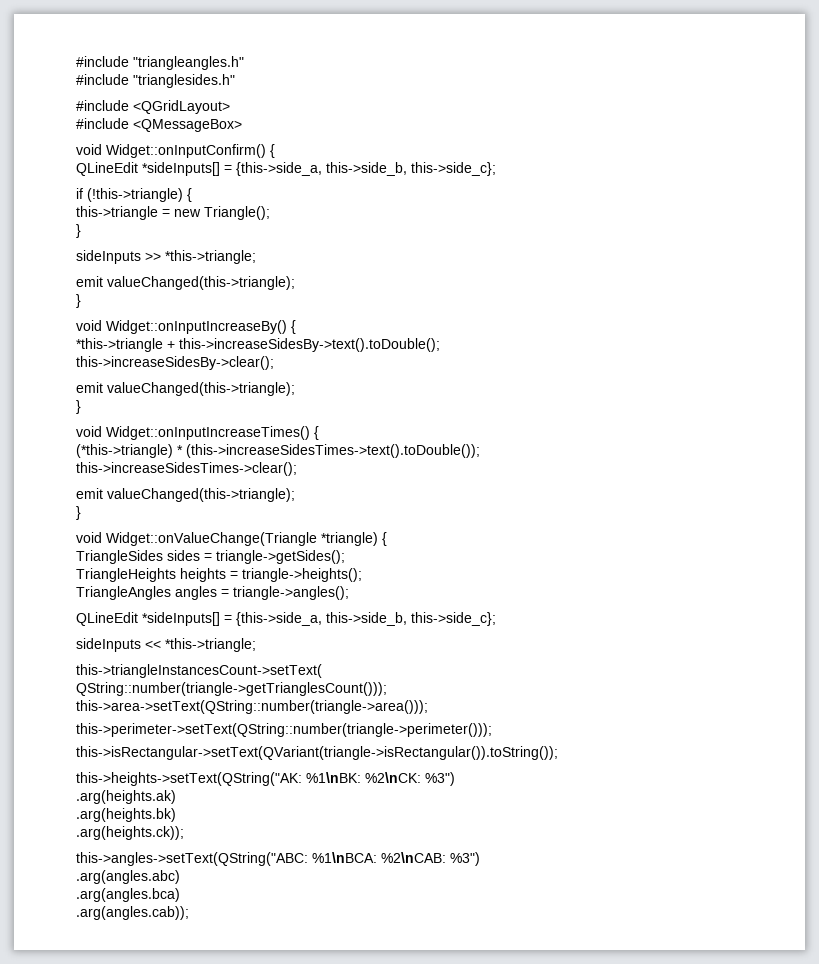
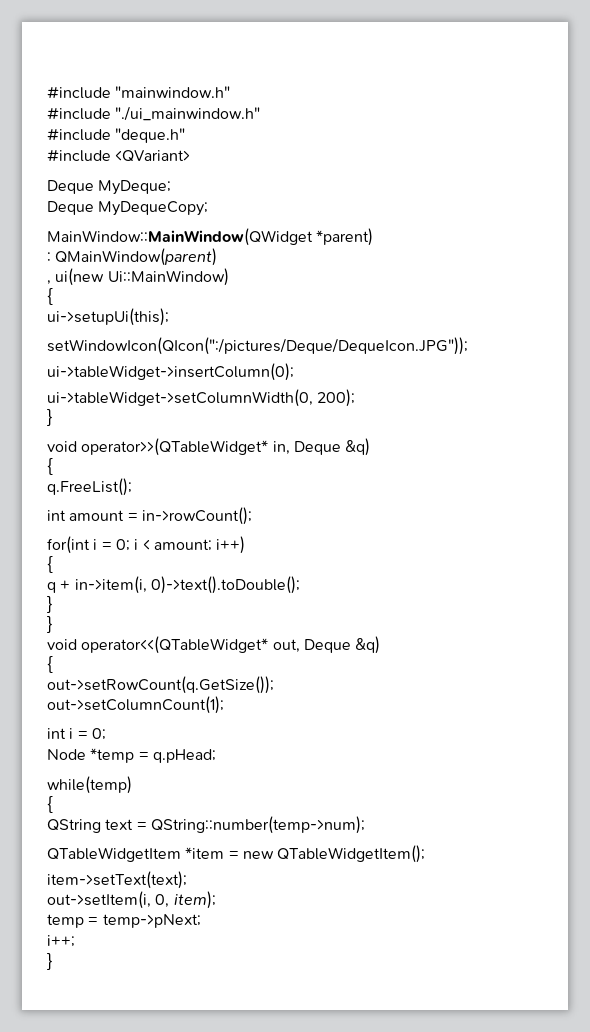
[76,56,244,70] [76,74,235,88] [76,100,230,114] [76,118,242,132] [76,144,275,158] [76,162,496,176] [76,188,192,202] [76,206,270,220] [76,224,81,238] [76,250,256,264] [76,276,295,290] [76,294,81,308] [76,320,296,334] [76,338,440,352] [76,356,274,370] [76,382,295,396] [76,400,81,414] [76,426,319,440] [76,444,480,458] [76,462,297,476] [76,488,295,502] [76,506,81,520] [76,532,387,546] [76,550,345,564] [76,568,362,582] [76,586,349,600] [76,612,496,626] [76,638,256,652] [76,664,322,678] [76,682,387,696] [76,700,428,714] [76,723,492,737] [76,746,558,760] [76,772,455,786] [76,790,176,804] [76,808,176,822] [76,826,184,840] [76,852,480,866] [76,870,180,884] [76,888,180,902] [76,906,189,920] #include "triangleangles.h" // #include "trianglesides.h" // #include <QGridLayout> // #include <QMessageBox> // void Widget::onInputConfirm() { // QLineEdit *sideInputs[] = {this->side_a, this->side_b, this->side_c}; // if (!this->triangle) { // this->triangle = new Triangle(); // } // sideInputs >> *this->triangle; // emit valueChanged(this->triangle); // } // void Widget::onInputIncreaseBy() { // *this->triangle + this->increaseSidesBy->text().toDouble(); // this->increaseSidesBy->clear(); // emit valueChanged(this->triangle); // } // void Widget::onInputIncreaseTimes() { // (*this->triangle) * (this->increaseSidesTimes->text().toDouble()); // this->increaseSidesTimes->clear(); // emit valueChanged(this->triangle); // } // void Widget::onValueChange(Triangle *triangle) { // TriangleSides sides = triangle->getSides(); // TriangleHeights heights = triangle->heights(); // TriangleAngles angles = triangle->angles(); // QLineEdit *sideInputs[] = {this->side_a, this->side_b, this->side_c}; // sideInputs << *this->triangle; // this->triangleInstancesCount->setText( // QString::number(triangle->getTrianglesCount())); // this->area->setText(QString::number(triangle->area())); // this->perimeter->setText(QString::number(triangle->perimeter())); // this->isRectangular->setText(QVariant(triangle->isRectangular()).toString()); // this->heights->setText(QString("AK: %1\nBK: %2\nCK: %3") // .arg(heights.ak) // .arg(heights.bk) // .arg(heights.ck)); // this->angles->setText(QString("ABC: %1\nBCA: %2\nCAB: %3") // .arg(angles.abc) // .arg(angles.bca) // .arg(angles.cab)); -> [47,86,231,99] [47,106,261,121] [47,128,186,143] [47,149,191,162] [47,180,172,195] [47,201,209,216] [47,228,374,246] [47,248,218,266] [47,268,229,286] [47,288,53,305] [47,308,169,326] [47,337,468,355] [47,363,294,381] [47,389,356,407] [47,409,53,426] [47,438,371,456] [47,458,53,475] [47,478,132,496] [47,507,252,525] [47,536,246,554] [47,556,53,573] [47,576,300,594] [47,596,53,613] [47,616,53,633] [47,636,381,654] [47,656,53,673] [47,676,274,694] [47,696,224,714] [47,728,106,740] [47,748,216,763] [47,776,132,794] [47,796,53,813] [47,816,365,834] [47,845,426,863] [47,871,187,889] [47,891,216,909] [47,914,201,928] [47,935,75,947] [47,953,53,970] #include "mainwindow.h" // #include "./ui_mainwindow.h" // #include "deque.h" // #include <QVariant> // Deque MyDeque; // Deque MyDequeCopy; // MainWindow::MainWindow(QWidget *parent) // : QMainWindow(parent) // , ui(new Ui::MainWindow) // { // ui->setupUi(this); // setWindowIcon(QIcon(":/pictures/Deque/DequeIcon.JPG")); // ui->tableWidget->insertColumn(0); // ui->tableWidget->setColumnWidth(0, 200); // } // void operator>>(QTableWidget* in, Deque &q) // { // q.FreeList(); // int amount = in->rowCount(); // for(int i = 0; i < amount; i++) // { // q + in->item(i, 0)->text().toDouble(); // } // } // void operator<<(QTableWidget* out, Deque &q) // { // out->setRowCount(q.GetSize()); // out->setColumnCount(1); // int i = 0; // Node *temp = q.pHead; // while(temp) // { // QString text = QString::number(temp->num); // QTableWidgetItem *item = new QTableWidgetItem(); // item->setText(text); // out->setItem(i, 0, item); // temp = temp->pNext; // i++; // }

